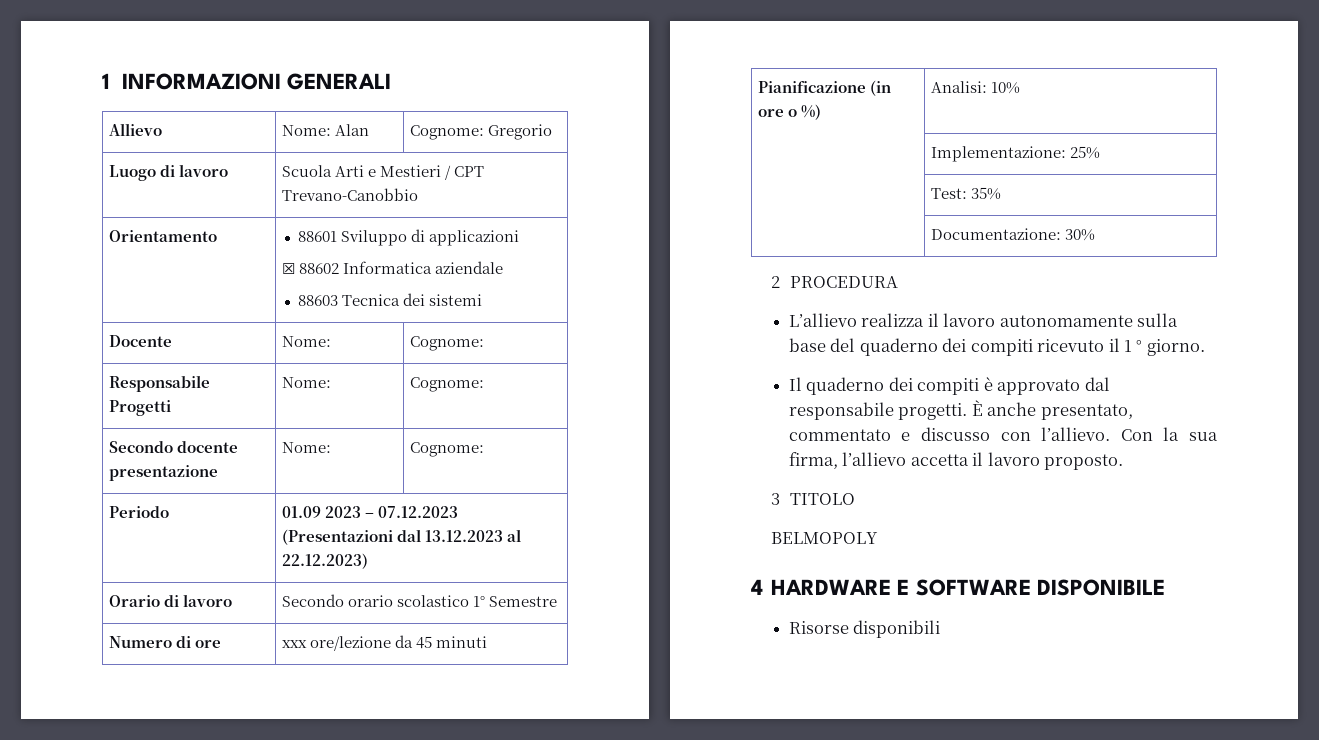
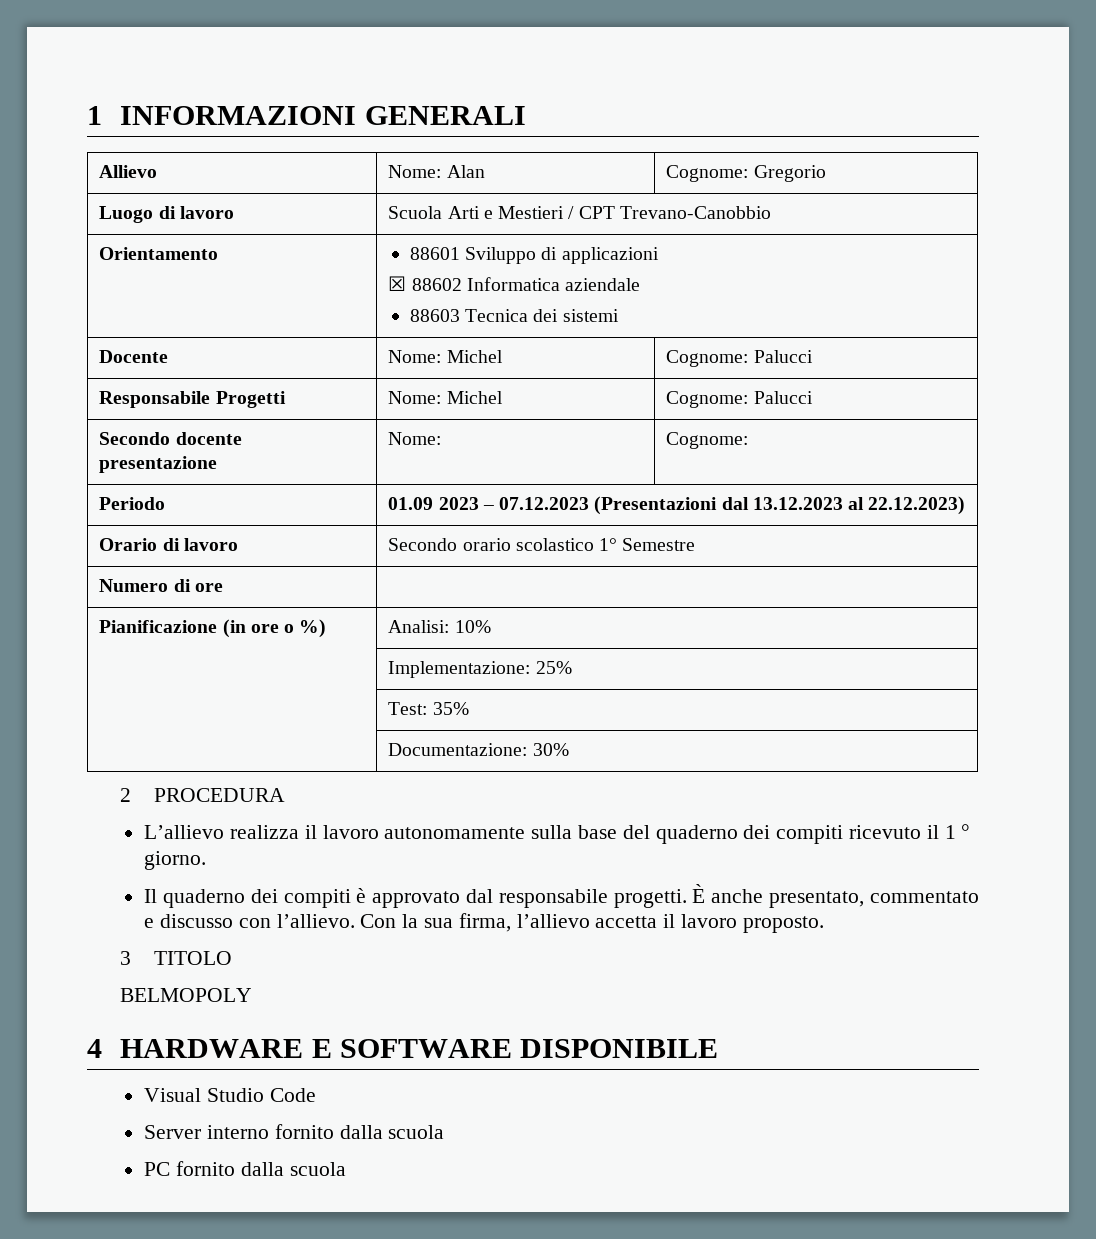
[409,336,484,351] | Cognome: -> [446,350,503,363] [666,350,813,367] Michel | Cognome: Palucci
[409,377,484,392] | Cognome: -> [446,391,503,404] [666,391,813,408] Michel | Cognome: Palucci
[281,635,487,651] xxx ore/lezione da 45 minuti -> (223, 587) none
[788,620,941,638] Risorse disponibili -> [144,1088,316,1102] [144,1124,445,1139] [144,1161,346,1176] Visual Studio Code // Server interno fornito dalla scuola // PC fornito dalla scuola

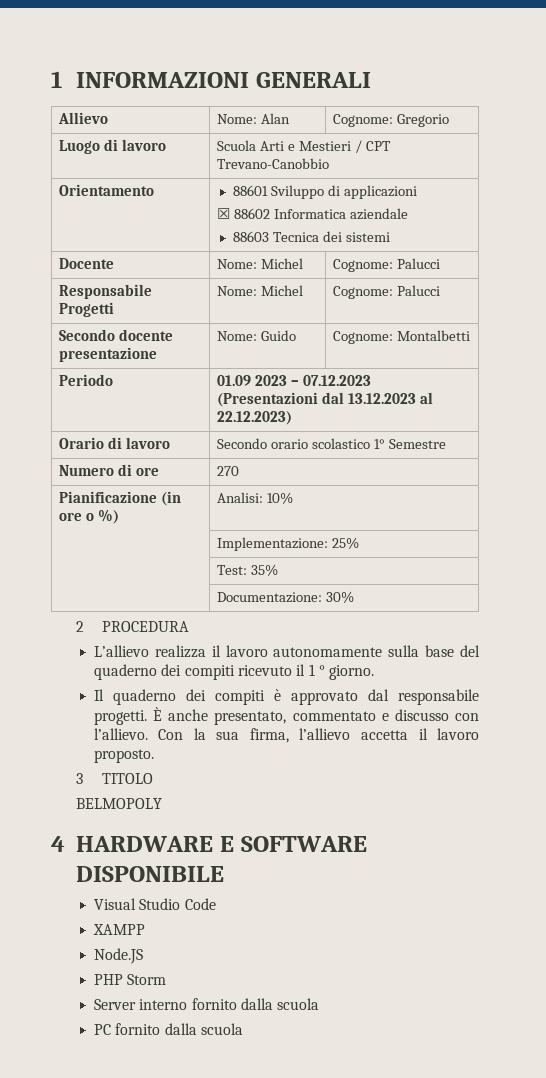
[666,432,749,449] | Cognome: -> [260,330,296,341] [333,330,470,344] Guido | Cognome: Montalbetti
(223, 587) none -> [217,466,240,476] 270
(316, 1095) none -> [92,924,145,935] [93,948,143,964] [93,974,167,985] // XAMPP // Node.JS // PHP Storm

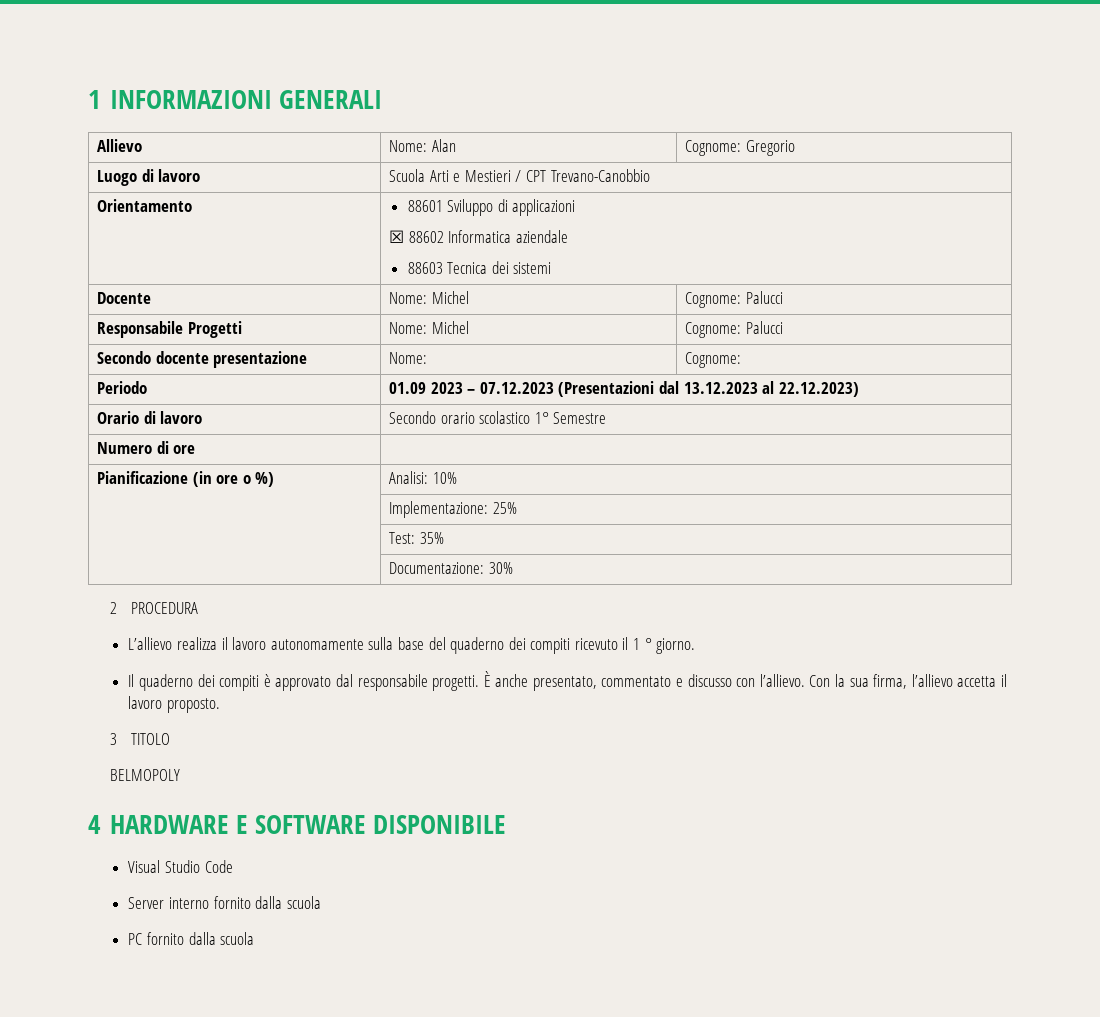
[260,330,296,341] [333,330,470,344] Guido | Cognome: Montalbetti -> [684,352,741,368] | Cognome:
[217,466,240,476] 270 -> (196, 449) none
[92,924,145,935] [93,948,143,964] [93,974,167,985] // XAMPP // Node.JS // PHP Storm -> (233, 866) none

